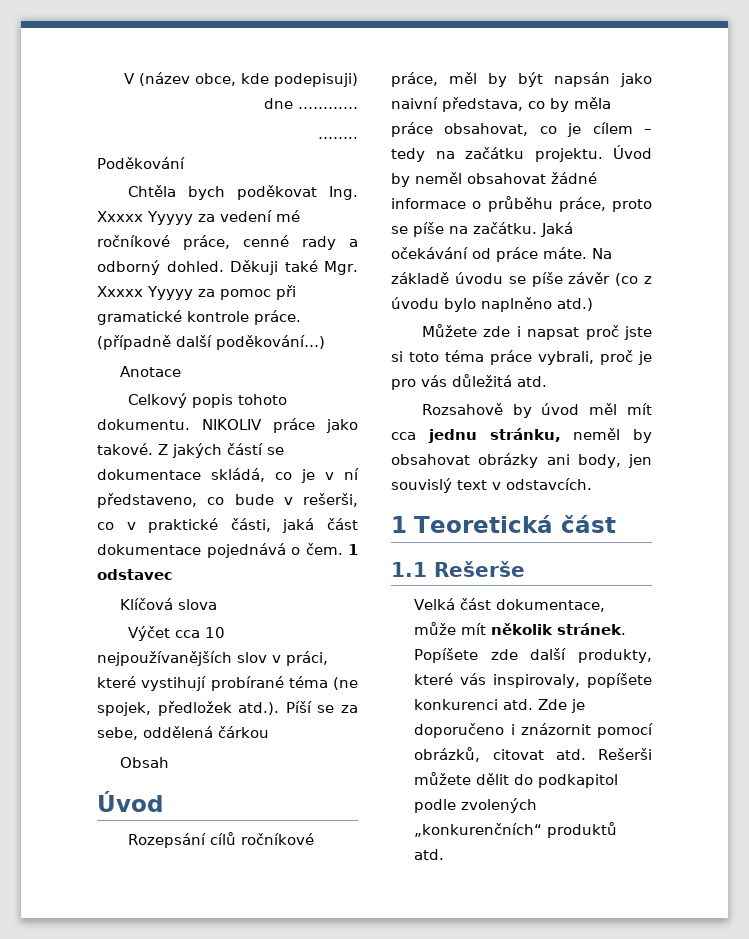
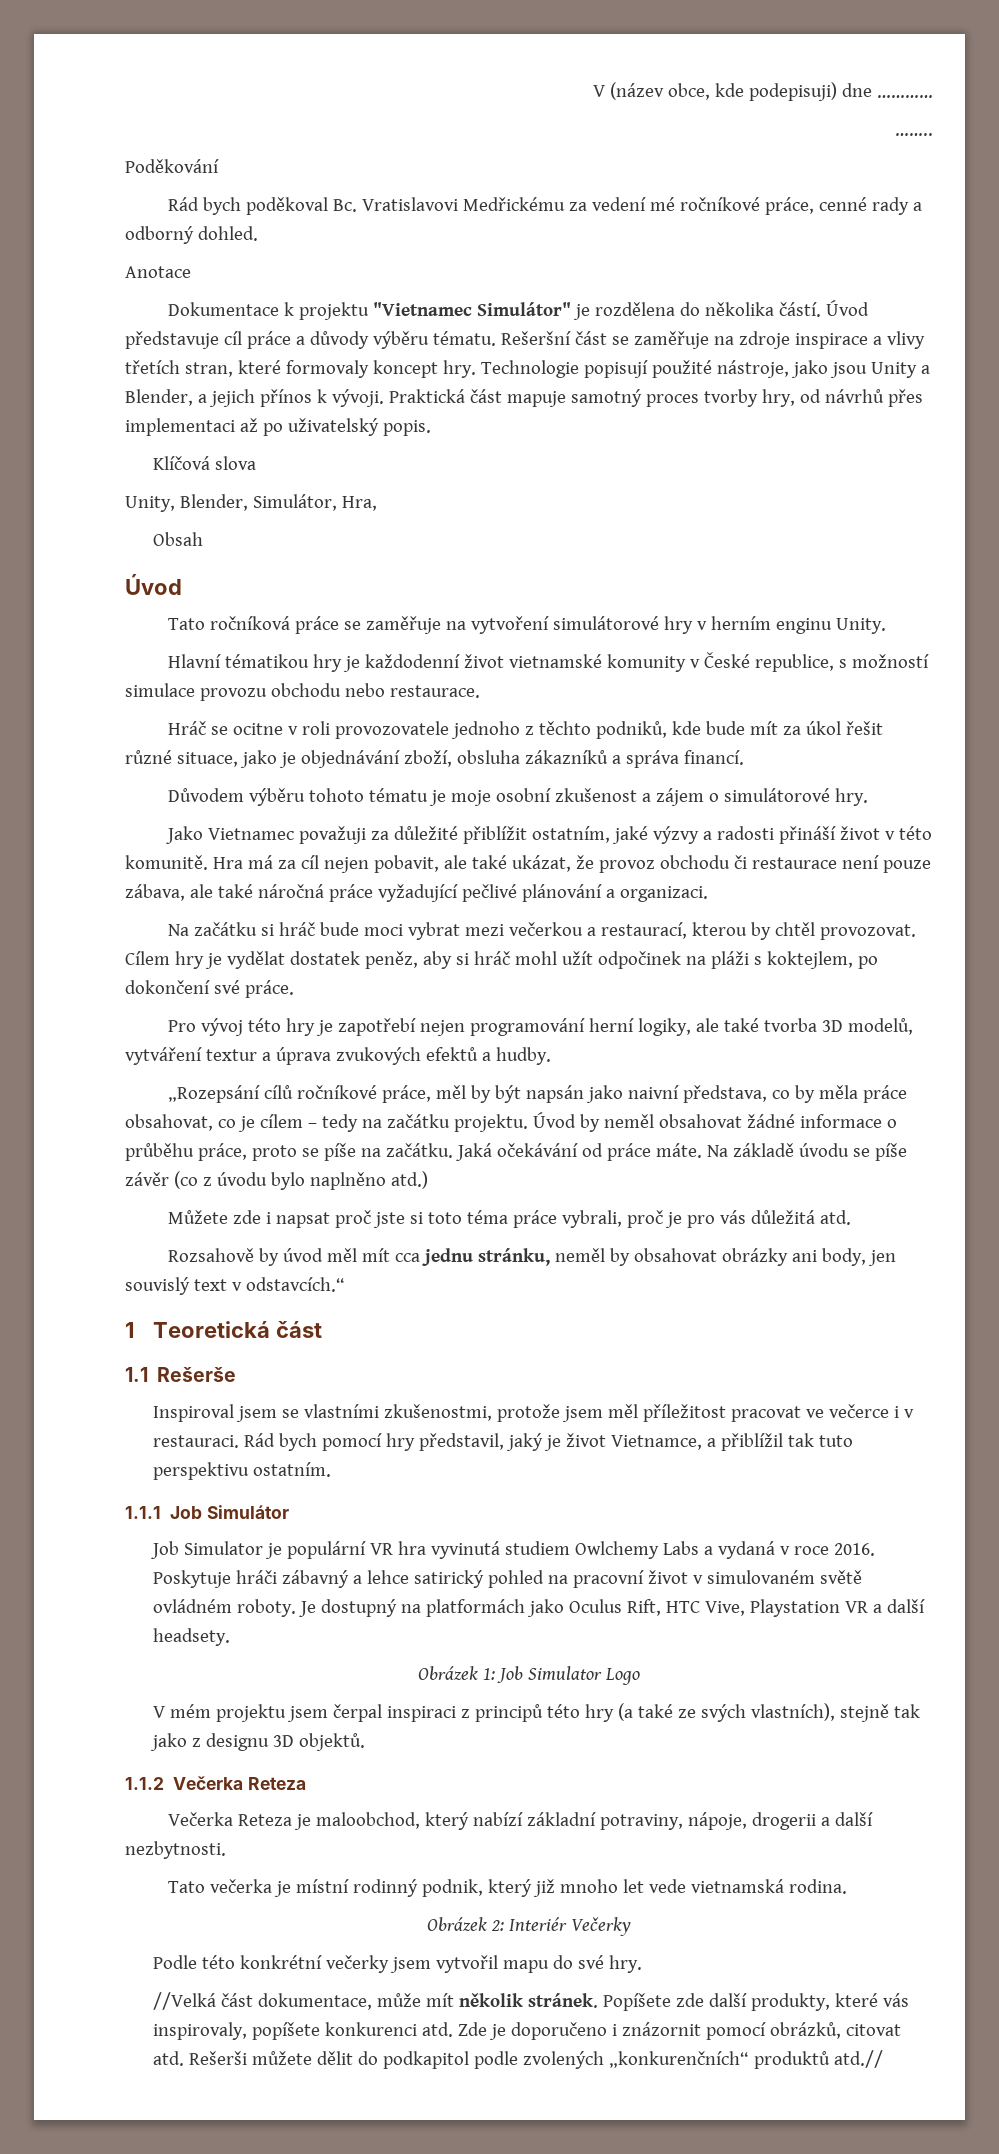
[127,185,358,200] [97,211,193,225] Chtěla bych poděkovat Ing. Xxxxx Yyyyy -> [168,197,566,215] Rád bych poděkoval Bc. Vratislavovi Medřickému
[230,260,359,275] [97,285,296,300] [97,310,301,325] [97,335,325,350] [120,366,182,377] [127,393,287,408] [97,418,358,433] [97,443,284,458] [97,468,359,483] [97,493,358,508] [97,518,358,533] [97,543,358,558] [97,569,173,580] [120,598,218,610] [127,626,225,641] [97,651,328,666] [97,676,358,691] [97,701,358,716] [97,726,269,740] [120,757,170,768] [97,791,163,812] [127,833,206,848] Děkuji také Mgr. Xxxxx Yyyyy za pomoc při gramatické kontrole práce. (případně další poděkování…) // Anotace // Celkový popis tohoto dokumentu. NIKOLIV práce jako takové. Z jakých částí se dokumentace skládá, co je v ní představeno, co bude v rešerši, co v praktické části, jaká část dokumentace pojednává o čem. 1 odstavec // Klíčová slova // Výčet cca 10 nejpoužívanějších slov v práci, které vystihují probírané téma (ne spojek, předložek atd.). Píší se za sebe, oddělená čárkou // Obsah // Úvod // Rozepsání -> [125,266,191,278] [168,300,870,320] [125,331,925,349] [125,360,930,378] [125,389,923,407] [125,418,431,436] [153,456,257,470] [125,494,377,512] [153,532,204,546] [125,574,182,595] [168,616,887,634] [168,652,930,672] [125,683,480,701] [168,721,884,739] [125,750,744,768] [168,788,869,806] [166,826,933,844] [125,855,931,873] [125,884,708,902] [168,922,917,940] [125,951,878,969] [125,980,294,998] [168,1018,914,1036] [125,1047,551,1065] [168,1085,261,1103] // Anotace // Dokumentace k projektu "Vietnamec Simulátor" je rozdělena do několika částí. Úvod představuje cíl práce a důvody výběru tématu. Rešeršní část se zaměřuje na zdroje inspirace a vlivy třetích stran, které formovaly koncept hry. Technologie popisují použité nástroje, jako jsou Unity a Blender, a jejich přínos k vývoji. Praktická část mapuje samotný proces tvorby hry, od návrhů přes implementaci až po uživatelský popis. // Klíčová slova // Unity, Blender, Simulátor, Hra, // Obsah // Úvod // Tato ročníková práce se zaměřuje na vytvoření simulátorové hry v herním enginu Unity. // Hlavní tématikou hry je každodenní život vietnamské komunity v České republice, s možností simulace provozu obchodu nebo restaurace. // Hráč se ocitne v roli provozovatele jednoho z těchto podniků, kde bude mít za úkol řešit různé situace, jako je objednávání zboží, obsluha zákazníků a správa financí. // Důvodem výběru tohoto tématu je moje osobní zkušenost a zájem o simulátorové hry. // Jako Vietnamec považuji za důležité přiblížit ostatním, jaké výzvy a radosti přináší život v této komunitě. Hra má za cíl nejen pobavit, ale také ukázat, že provoz obchodu či restaurace není pouze zábava, ale také náročná práce vyžadující pečlivé plánování a organizaci. // Na začátku si hráč bude moci vybrat mezi večerkou a restaurací, kterou by chtěl provozovat. Cílem hry je vydělat dostatek peněz, aby si hráč mohl užít odpočinek na pláži s koktejlem, po dokončení své práce. // Pro vývoj této hry je zapotřebí nejen programování herní logiky, ale také tvorba 3D modelů, vytváření textur a úprava zvukových efektů a hudby. // „Rozepsání
[506,478,592,490] odstavcích. -> [245,1277,345,1292] odstavcích.“
[414,598,456,610] Velká -> [153,1404,915,1422] [153,1433,854,1451] [153,1462,332,1480] [125,1505,289,1519] [151,1541,876,1559] [153,1570,863,1588] [153,1599,926,1617] [153,1628,231,1646] [418,1666,640,1685] [153,1703,921,1722] [150,1733,366,1751] [125,1776,306,1790] [168,1812,874,1830] [125,1841,226,1859] [168,1879,848,1897] [427,1917,631,1936] [153,1955,643,1973] [153,1992,217,2010] Inspiroval jsem se vlastními zkušenostmi, protože jsem měl příležitost pracovat ve večerce i v restauraci. Rád bych pomocí hry představil, jaký je život Vietnamce, a přiblížil tak tuto perspektivu ostatním. // 1.1.1 Job Simulátor // Job Simulator je populární VR hra vyvinutá studiem Owlchemy Labs a vydaná v roce 2016. Poskytuje hráči zábavný a lehce satirický pohled na pracovní život v simulovaném světě ovládném roboty. Je dostupný na platformách jako Oculus Rift, HTC Vive, Playstation VR a další headsety. // Obrázek 1: Job Simulator Logo // V mém projektu jsem čerpal inspiraci z principů této hry (a také ze svých vlastních), stejně tak jako z designu 3D objektů. // 1.1.2 Večerka Reteza // Večerka Reteza je maloobchod, který nabízí základní potraviny, nápoje, drogerii a další nezbytnosti. // Tato večerka je místní rodinný podnik, který již mnoho let vede vietnamská rodina. // Obrázek 2: Interiér Večerky // Podle této konkrétní večerky jsem vytvořil mapu do své hry. // //Velká
[414,849,445,860] atd. -> [834,2050,884,2068] atd.//

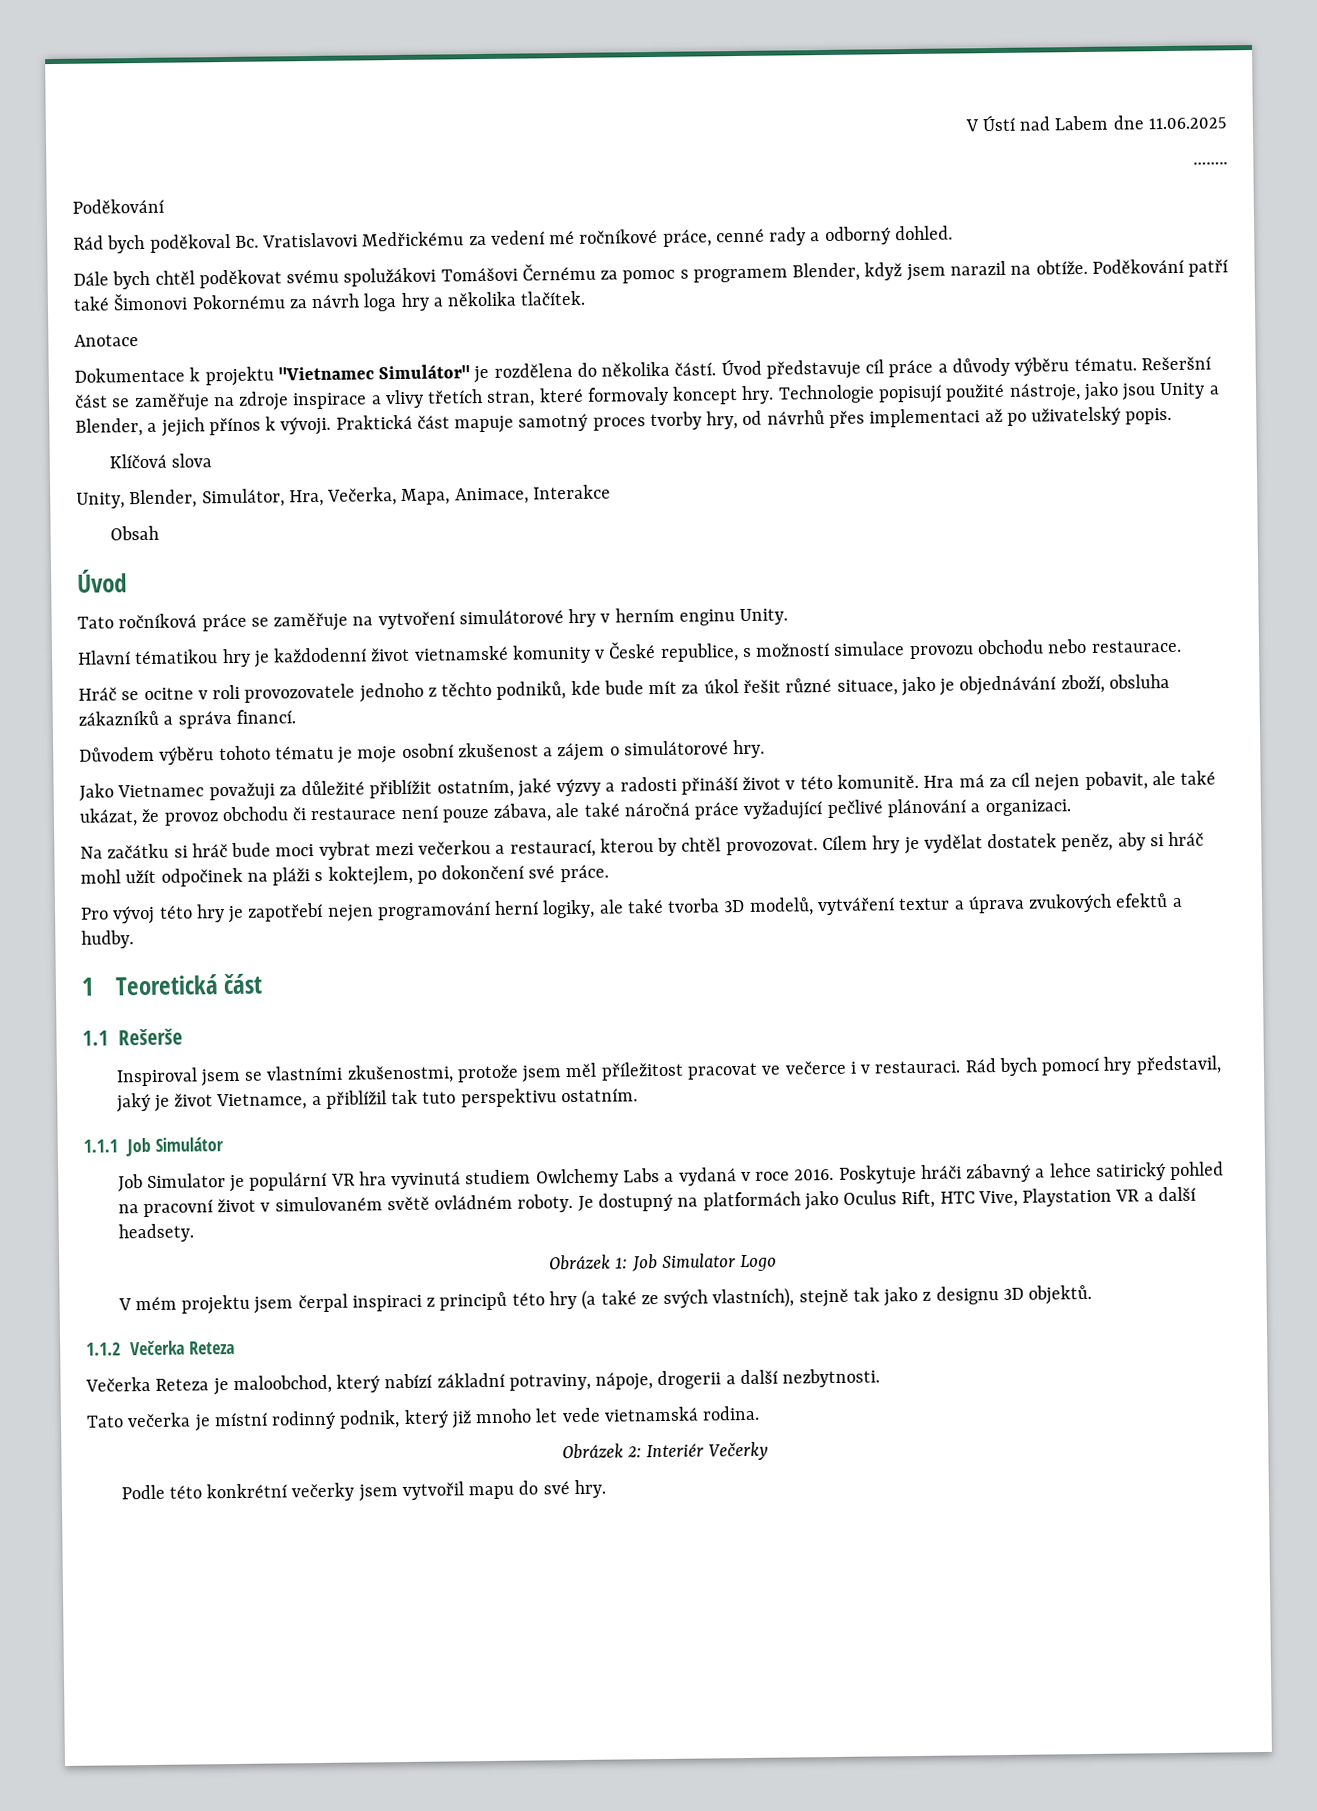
[593,82,934,101] V (název obce, kde podepisuji) dne ………… -> [964,114,1227,132] V Ústí nad Labem dne 11.06.2025
(258, 233) none -> [73,258,1229,290] [73,290,586,312] // Dále bych chtěl poděkovat svému spolužákovi Tomášovi Černému za pomoc s programem Blender, když jsem narazil na obtíže. Poděkování patří také Šimonovi Pokornému za návrh loga hry a několika tlačítek.
(377, 503) none -> [327,484,611,506] Večerka, Mapa, Animace, Interakce
[168,1085,908,1103] [125,1112,897,1132] [125,1143,907,1161] [125,1171,428,1190] [168,1210,852,1228] [168,1248,897,1266] [125,1277,345,1295] // „Rozepsání cílů ročníkové práce, měl by být napsán jako naivní představa, co by měla práce obsahovat, co je cílem – tedy na začátku projektu. Úvod by neměl obsahovat žádné informace o průběhu práce, proto se píše na začátku. Jaká očekávání od práce máte. Na základě úvodu se píše závěr (co z úvodu bylo naplněno atd.) // Můžete zde i napsat proč jste si toto téma práce vybrali, proč je pro vás důležitá atd. // Rozsahově by úvod měl mít cca jednu stránku, neměl by obsahovat obrázky ani body, jen souvislý text v odstavcích.“ -> (134, 939) none
[153,1992,910,2011] [153,2022,902,2040] [153,2050,884,2069] // //Velká část dokumentace, může mít několik stránek. Popíšete zde další produkty, které vás inspirovaly, popíšete konkurenci atd. Zde je doporučeno i znázornit pomocí obrázků, citovat atd. Rešerši můžete dělit do podkapitol podle zvolených „konkurenčních“ produktů atd.// -> (606, 1489) none

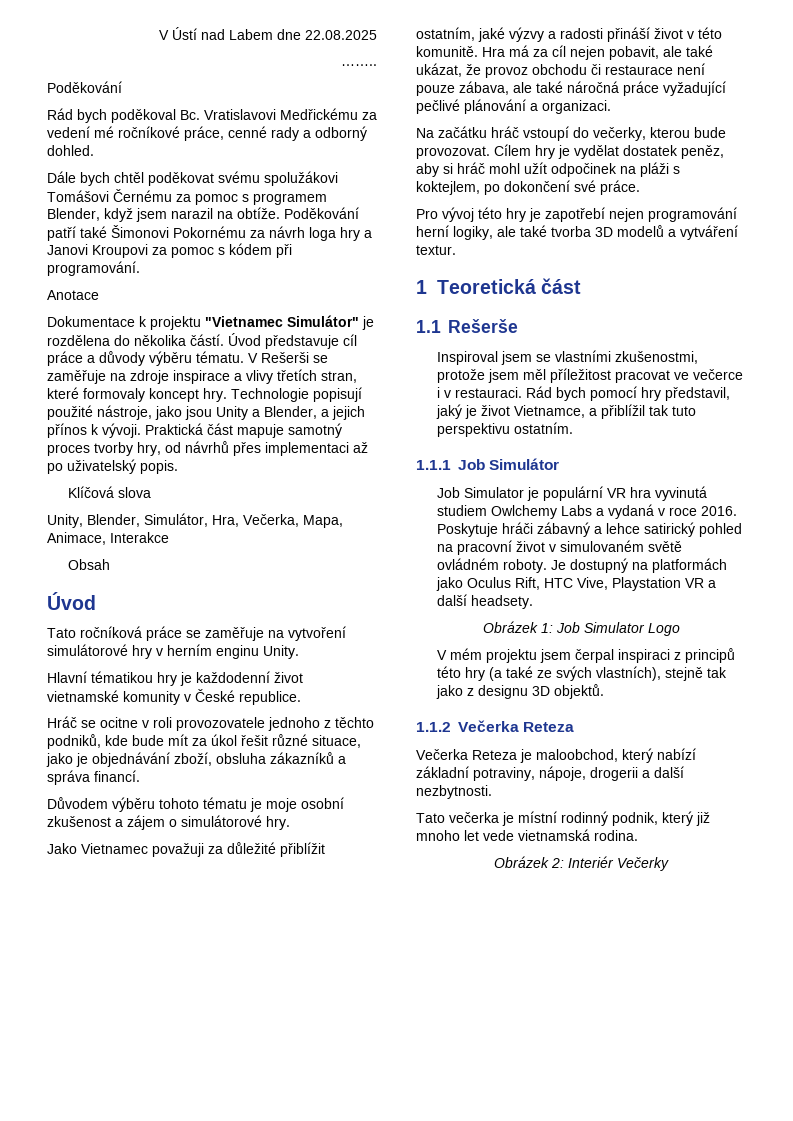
[1148,117,1227,130] 11.06.2025 -> [305,30,377,40] 22.08.2025
[447,290,586,307] několika tlačítek. -> [47,243,292,258] [47,261,140,276] Janovi Kroupovi za pomoc s kódem při programování.
[1140,356,1211,371] [74,394,108,408] Rešeršní část -> [248,352,309,363] V Rešerši
[659,638,1182,662] republice, s možností simulace provozu obchodu nebo restaurace. -> [239,691,301,705] republice.
[173,837,722,860] si hráč bude moci vybrat mezi večerkou a restaurací, kterou by chtěl -> [491,126,726,141] hráč vstoupí do večerky, kterou bude
[748,893,1183,916] [81,930,134,949] modelů, vytváření textur a úprava zvukových efektů a hudby. -> [617,225,738,240] [416,245,456,255] modelů a vytváření textur.
[120,1479,606,1502] // Podle této konkrétní večerky jsem vytvořil mapu do své hry. -> (669, 864) none

